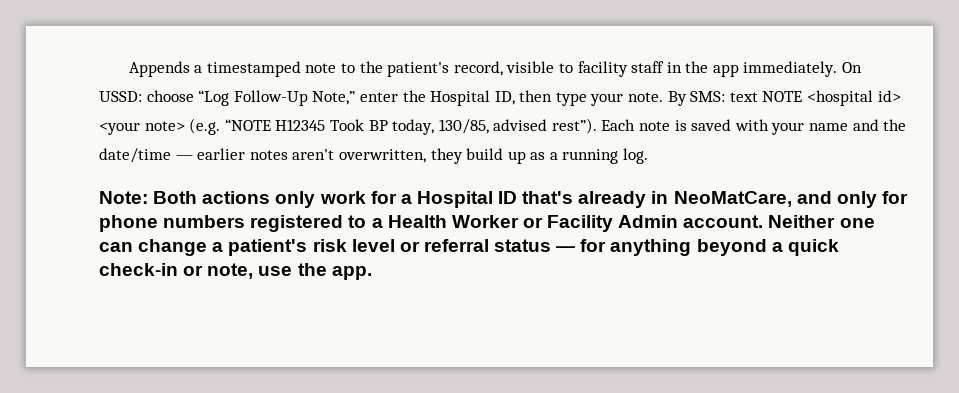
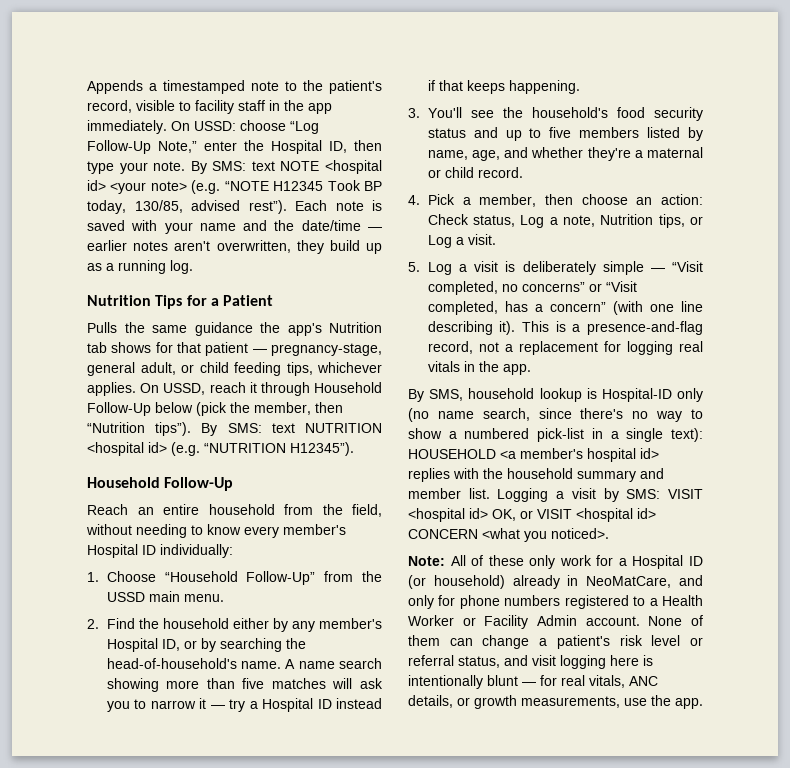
[99,191,271,204] Note: Both actions -> [87,295,274,309] [87,322,382,336] [87,342,382,356] [87,362,382,376] [87,382,382,396] [87,402,343,416] [87,422,382,436] [87,442,354,456] [87,477,234,491] [87,504,382,517] [86,524,346,538] [87,544,233,558] [87,571,383,585] [106,591,224,602] [87,618,383,632] [106,638,306,652] [106,658,383,669] [106,678,384,692] [106,698,383,712] [427,80,580,94] [408,107,703,121] [427,127,703,141] [427,147,703,161] [427,167,523,178] [408,194,703,207] [427,214,703,228] [427,234,496,248] [408,261,703,275] [427,281,637,295] [427,301,703,315] [427,321,703,335] [427,341,703,355] [427,361,531,375] [408,388,703,402] [408,408,703,422] [408,428,703,442] [408,448,659,462] [408,468,664,482] [408,488,703,502] [408,508,656,522] [408,528,609,542] [408,555,524,566] Nutrition Tips for a Patient // Pulls the same guidance the app's Nutrition tab shows for that patient — pregnancy-stage, general adult, or child feeding tips, whichever applies. On USSD, reach it through Household Follow-Up below (pick the member, then “Nutrition tips”). By SMS: text NUTRITION <hospital id> (e.g. “NUTRITION H12345”). // Household Follow-Up // Reach an entire household from the field, without needing to know every member's Hospital ID individually: // 1. Choose “Household Follow-Up” from the USSD main menu. // 2. Find the household either by any member's Hospital ID, or by searching the head-of-household's name. A name search showing more than five matches will ask you to narrow it — try a Hospital ID instead if that keeps happening. // 3. You'll see the household's food security status and up to five members listed by name, age, and whether they're a maternal or child record. // 4. Pick a member, then choose an action: Check status, Log a note, Nutrition tips, or Log a visit. // 5. Log a visit is deliberately simple — “Visit completed, no concerns” or “Visit completed, has a concern” (with one line describing it). This is a presence-and-flag record, not a replacement for logging real vitals in the app. // By SMS, household lookup is Hospital-ID only (no name search, since there's no way to show a numbered pick-list in a single text): HOUSEHOLD <a member's hospital id> replies with the household summary and member list. Logging a visit by SMS: VISIT <hospital id> OK, or VISIT <hospital id> CONCERN <what you noticed>. // Note: All of these
[522,191,574,204] that's -> [408,575,505,589] (or household)
[768,215,875,228] Neither one -> [648,615,703,626] [408,635,440,646] None of them
[494,239,839,256] [99,263,254,279] status — for anything beyond a quick check-in or note, -> [458,655,653,669] [408,675,658,689] [408,695,620,709] status, and visit logging here is intentionally blunt — for real vitals, ANC details, or growth measurements,

